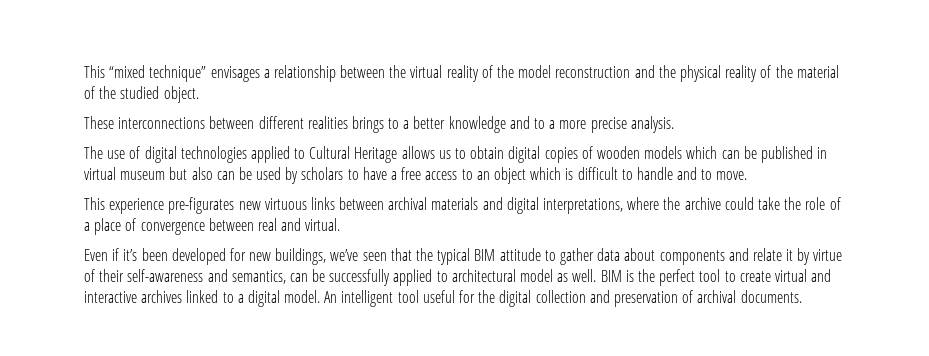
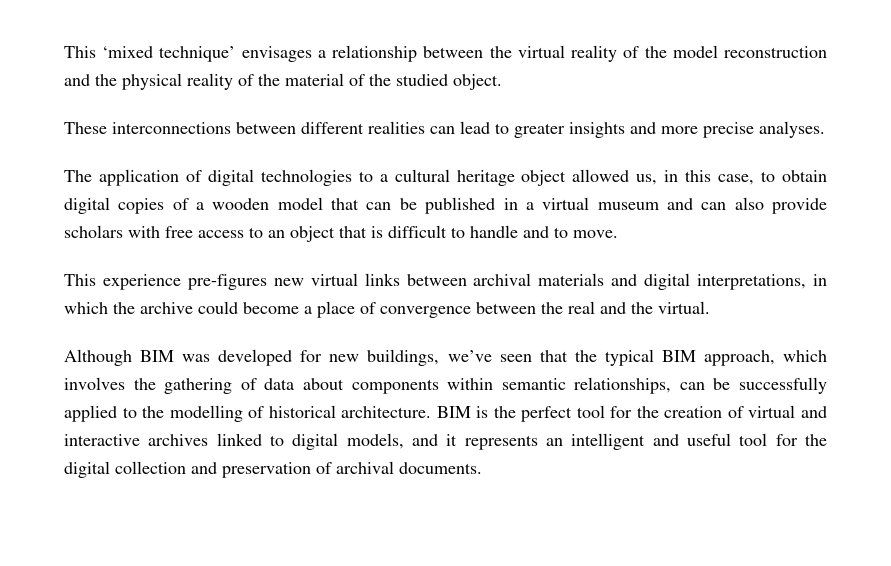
[84,65,207,82] This “mixed technique” -> [64,46,236,62] This ‘mixed technique’
[351,116,556,133] brings to a better knowledge and to a -> [430,121,656,138] can lead to greater insights and
[630,116,674,133] analysis. -> [759,121,825,138] analyses.
[107,150,126,159] use -> [98,169,179,186] application
[250,146,451,163] applied to Cultural Heritage allows us -> [358,169,755,186] to a cultural heritage object allowed us, in this case,
[596,146,718,159] wooden models which -> [196,197,360,210] a wooden model that
(828, 153) none -> [525,202,534,210] a
[169,167,398,184] but also can be used by scholars to have a -> [666,197,828,214] [64,225,160,238] and can also provide scholars with
[530,167,562,180] which -> [339,226,367,238] that
[168,197,307,214] pre-figurates new virtuous -> [187,273,358,290] pre-figures new virtual
[627,197,660,210] where -> [812,274,827,286] [64,302,108,314] in which
[757,197,841,210] take the role of -> [243,302,299,314] become
(254, 224) none -> [541,302,563,314] the
(302, 224) none -> [631,302,653,314] the
[84,248,168,261] Even if it’s been -> [64,349,211,366] Although BIM was
[499,248,843,265] [84,269,286,284] attitude to gather data about components and relate it by virtue of their self-awareness and semantics, -> [703,350,827,366] [64,377,672,394] approach, which involves the gathering of data about components within semantic relationships,
[451,269,597,282] architectural model as well. -> [142,405,432,422] the modelling of historical architecture.
[724,271,771,282] to create -> [610,406,744,418] for the creation of
[237,290,455,307] a digital model. An intelligent tool useful -> [292,433,768,450] digital models, and it represents an intelligent and useful tool

